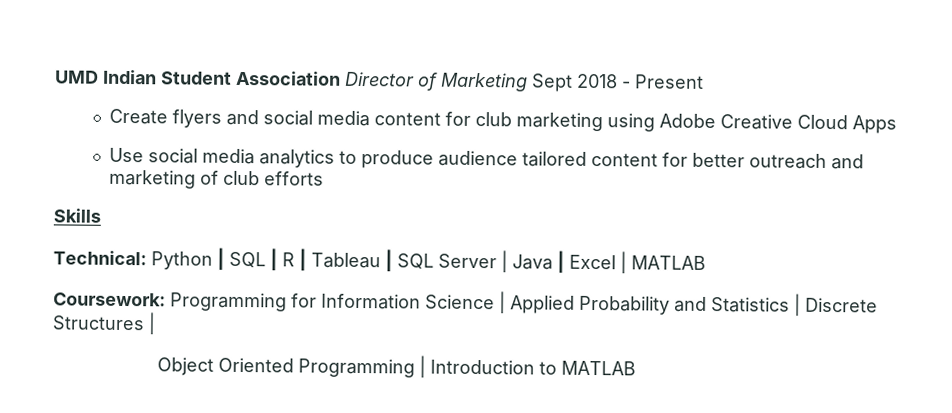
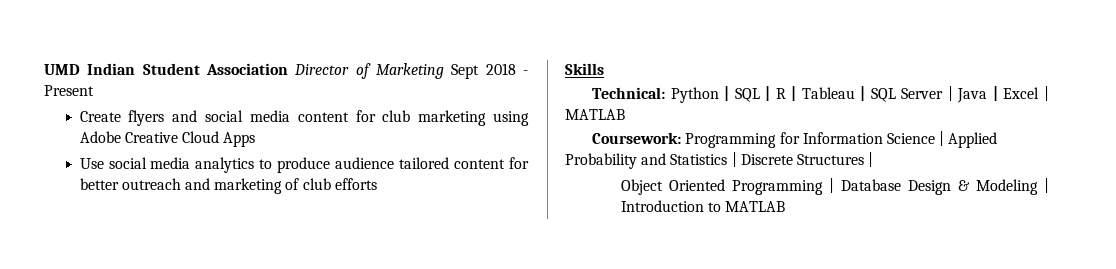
(427, 366) none -> [840,178,1049,195] Database Design & Modeling |

